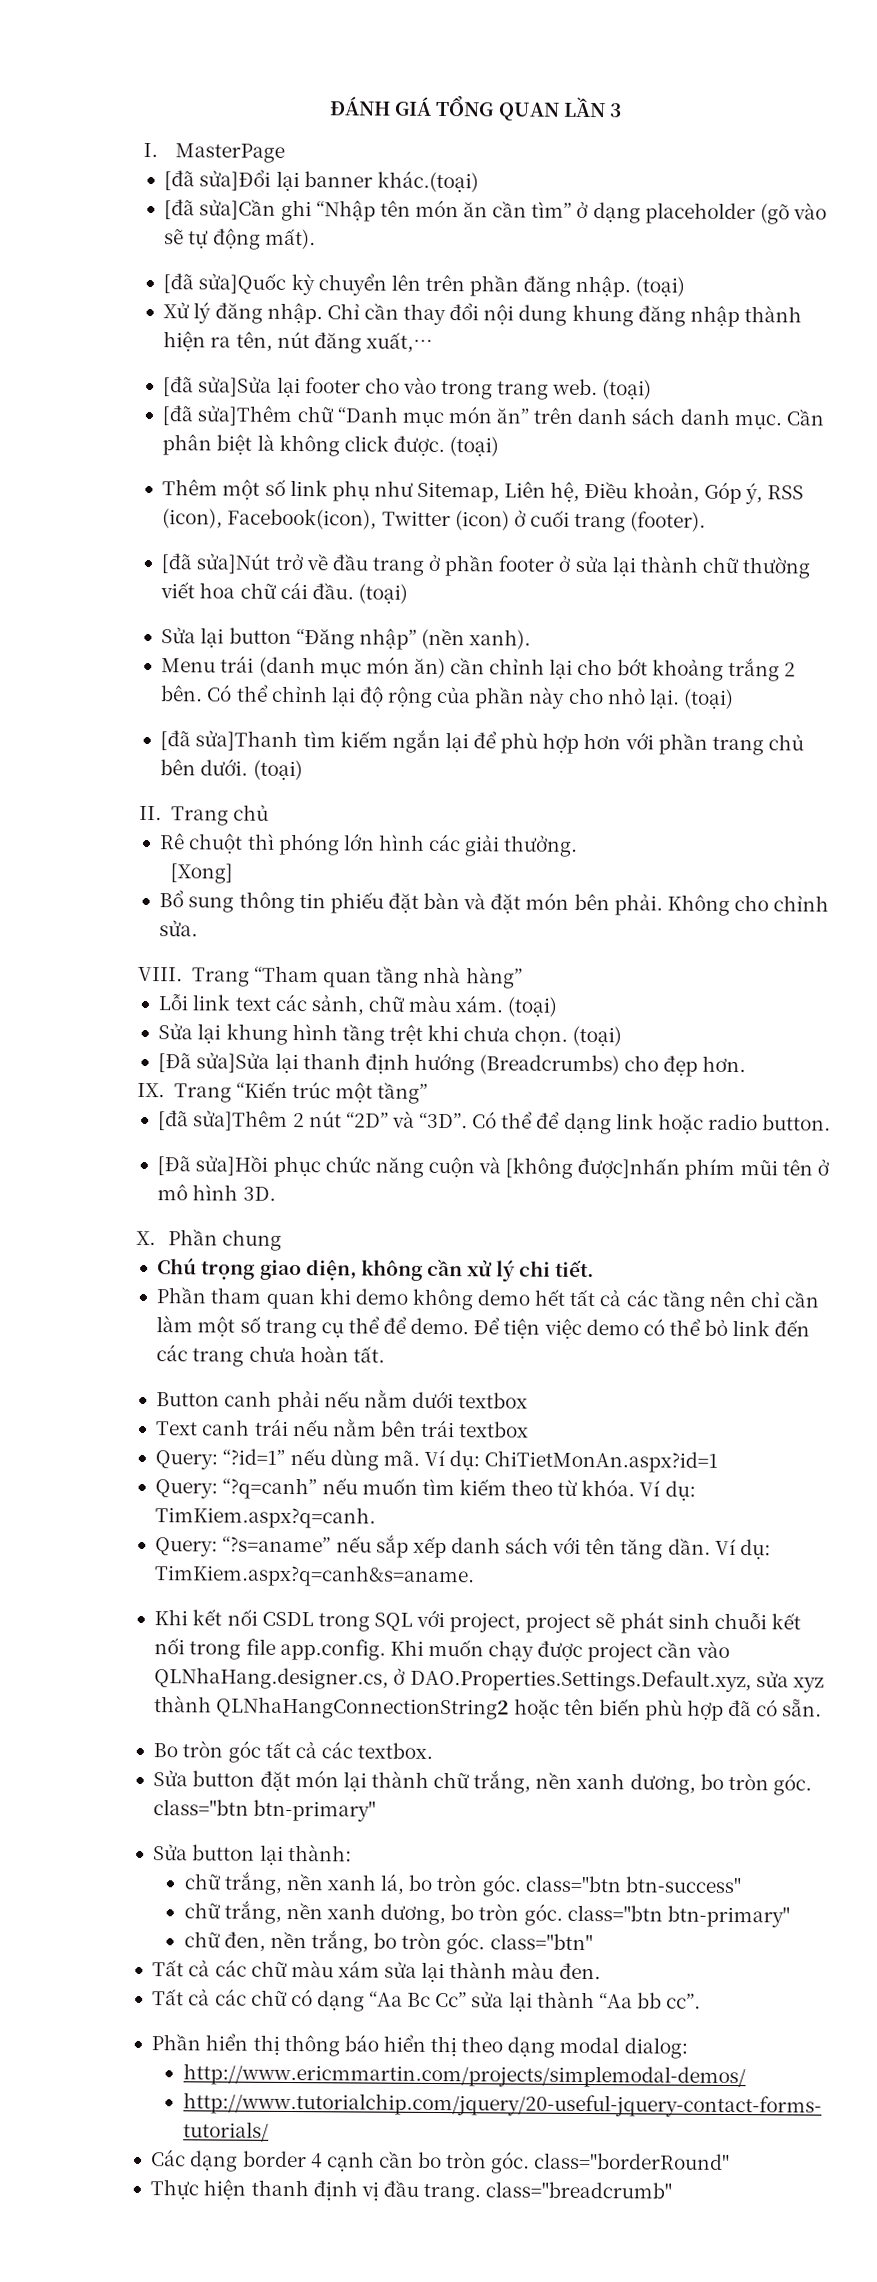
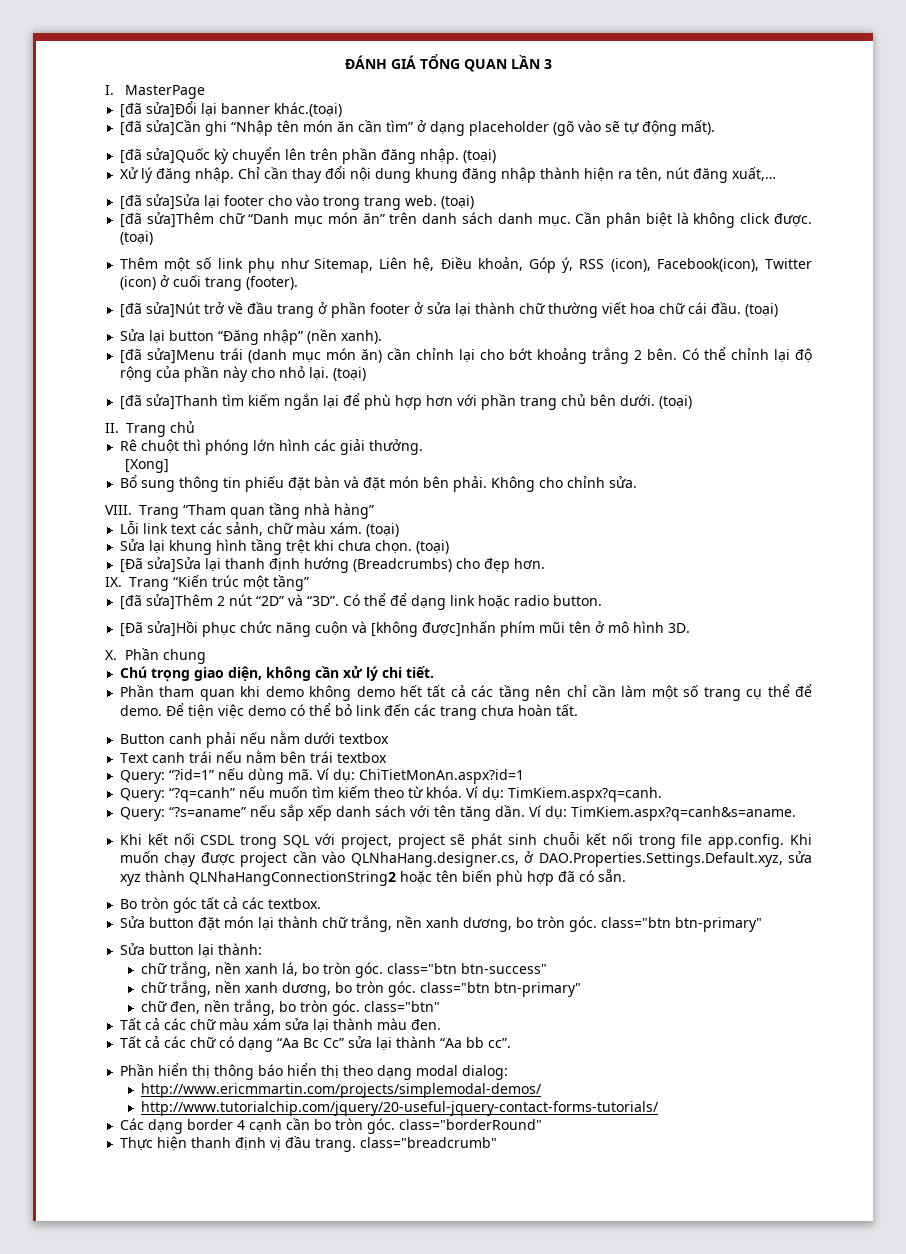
[161,658,217,673] Menu -> [119,348,215,364] [đã sửa]Menu

